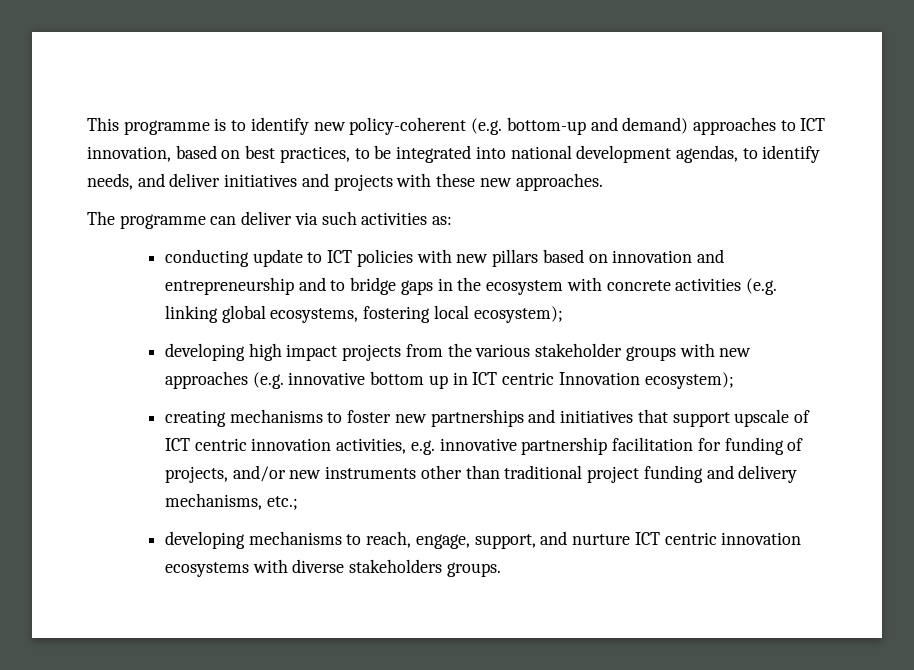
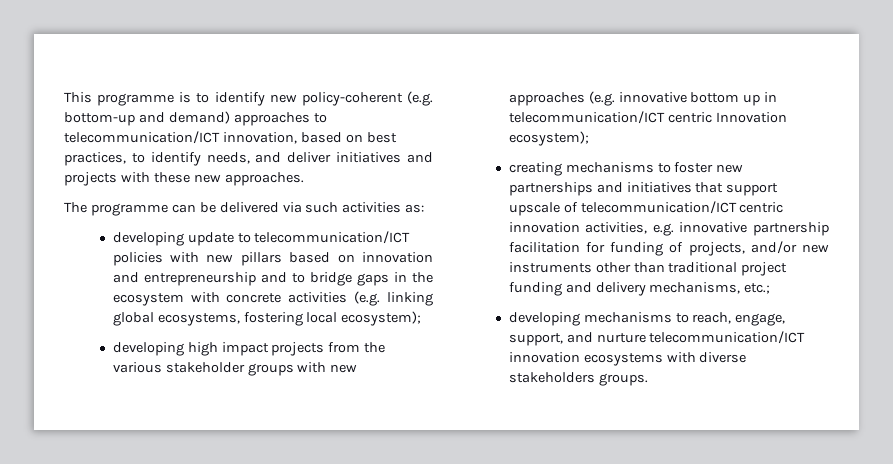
[800,118,826,131] ICT -> [64,131,220,144] telecommunication/ICT
[374,145,758,163] be integrated into national development agendas, to -> (145, 158) none
[241,211,293,225] deliver -> [199,202,279,213] be delivered
[165,249,250,267] conducting -> [112,232,184,246] developing
[327,250,353,263] ICT -> [254,231,411,244] telecommunication/ICT
[472,372,498,385] ICT -> [508,111,665,124] telecommunication/ICT
[165,438,191,451] ICT -> [580,201,737,214] telecommunication/ICT
[634,532,717,545] ICT centric -> [649,331,806,344] telecommunication/ICT

